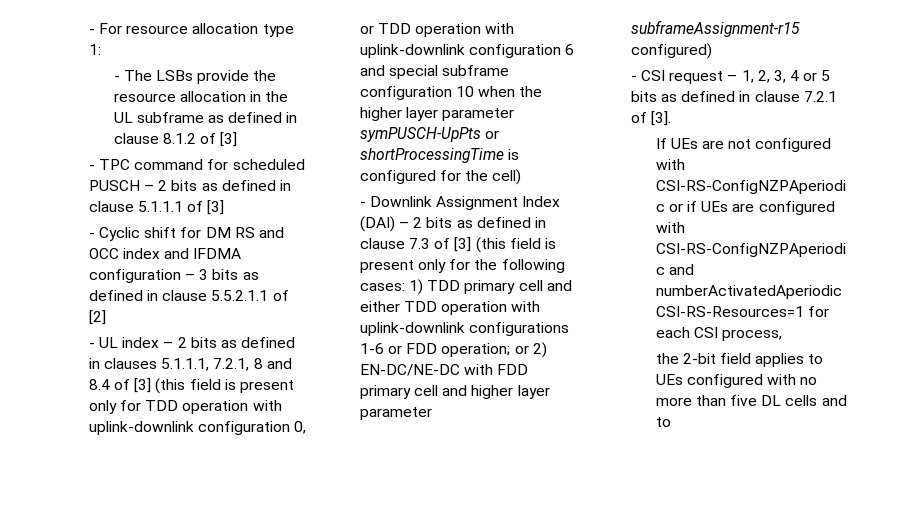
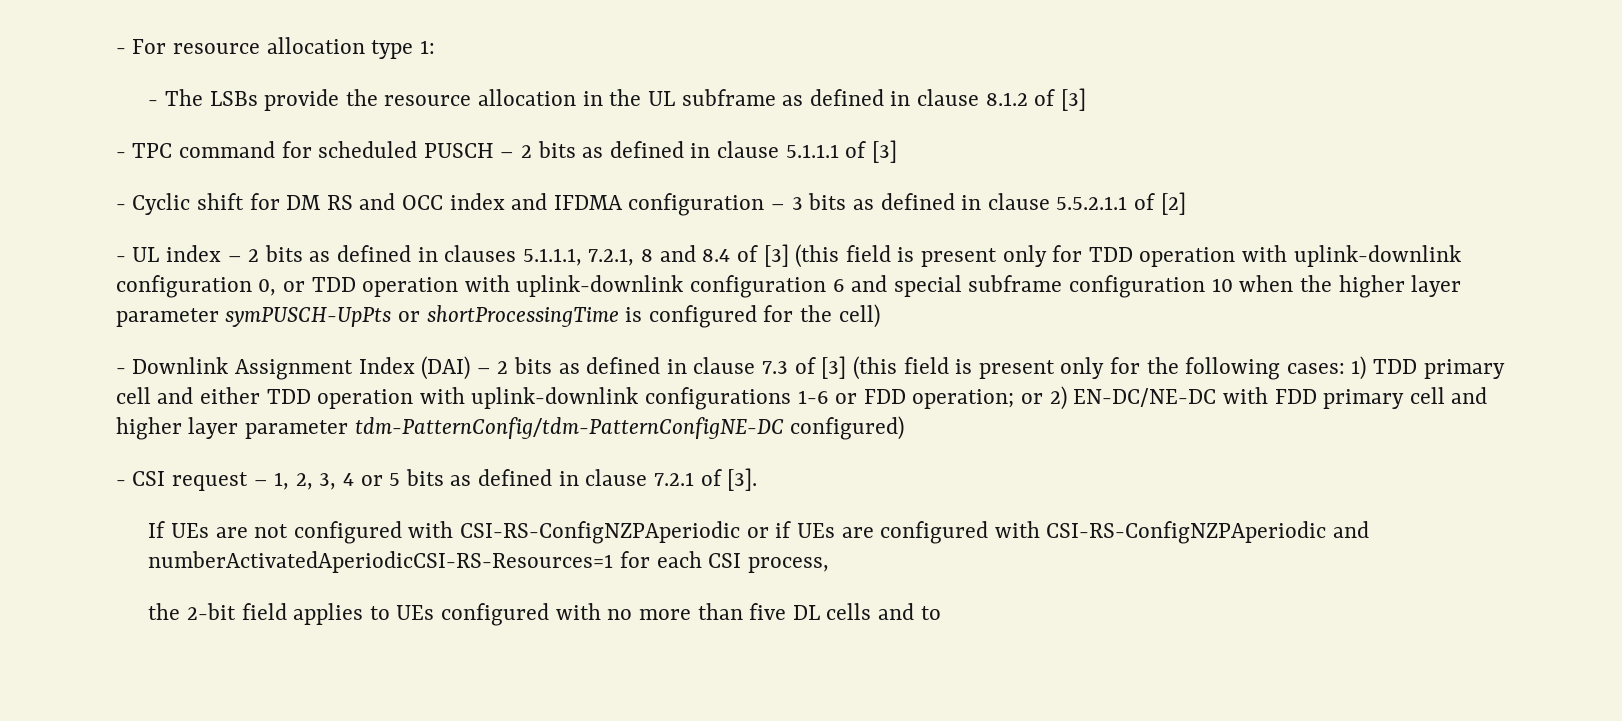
[630,20,800,37] subframeAssignment-r15 -> [354,417,784,439] tdm-PatternConfig/tdm-PatternConfigNE-DC

